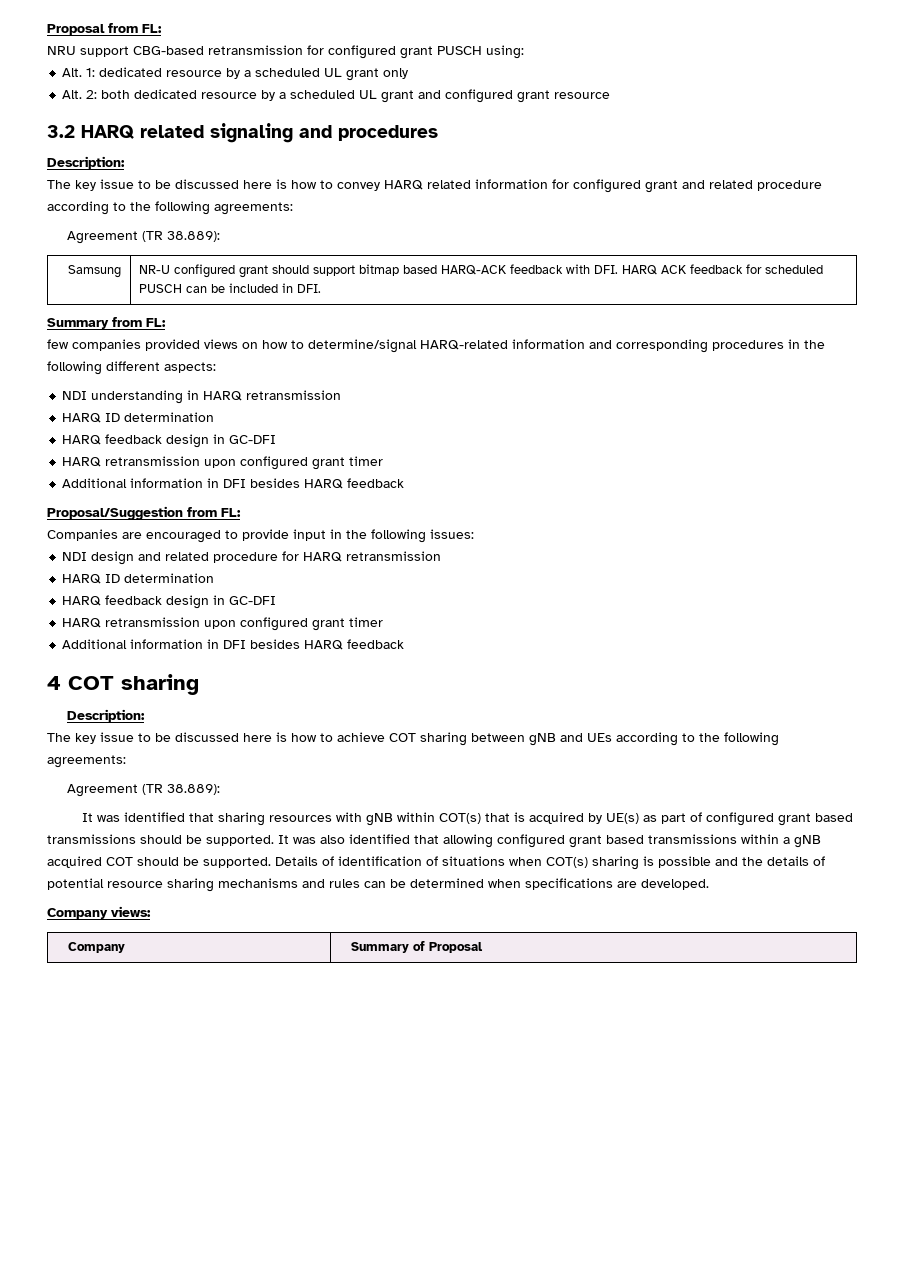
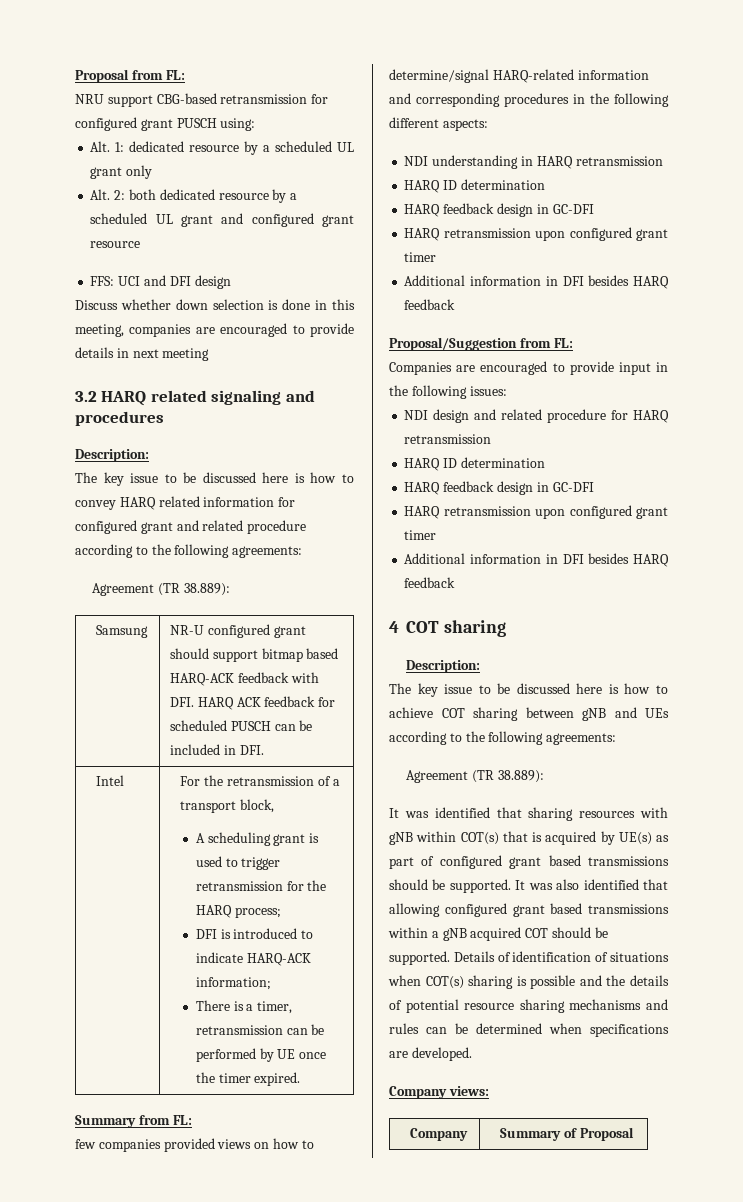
(611, 95) none -> [90,275,231,289] [75,299,355,310] [75,323,354,337] [75,347,210,361] // FFS: UCI and DFI design // Discuss whether down selection is done in this meeting, companies are encouraged to provide details in next meeting
(321, 288) none -> [96,775,125,786] [180,775,340,786] [180,799,275,813] [195,832,320,846] [195,856,281,870] [195,880,327,891] [195,905,281,918] [195,928,314,939] [195,952,311,966] [195,977,271,990] [195,1000,293,1014] [195,1024,325,1035] [195,1048,327,1062] [195,1072,301,1086] // Intel | For the retransmission of a transport block, // A scheduling grant is used to trigger retransmission for the HARQ process; // DFI is introduced to indicate HARQ-ACK information; // There is a timer, retransmission can be performed by UE once the timer expired.

